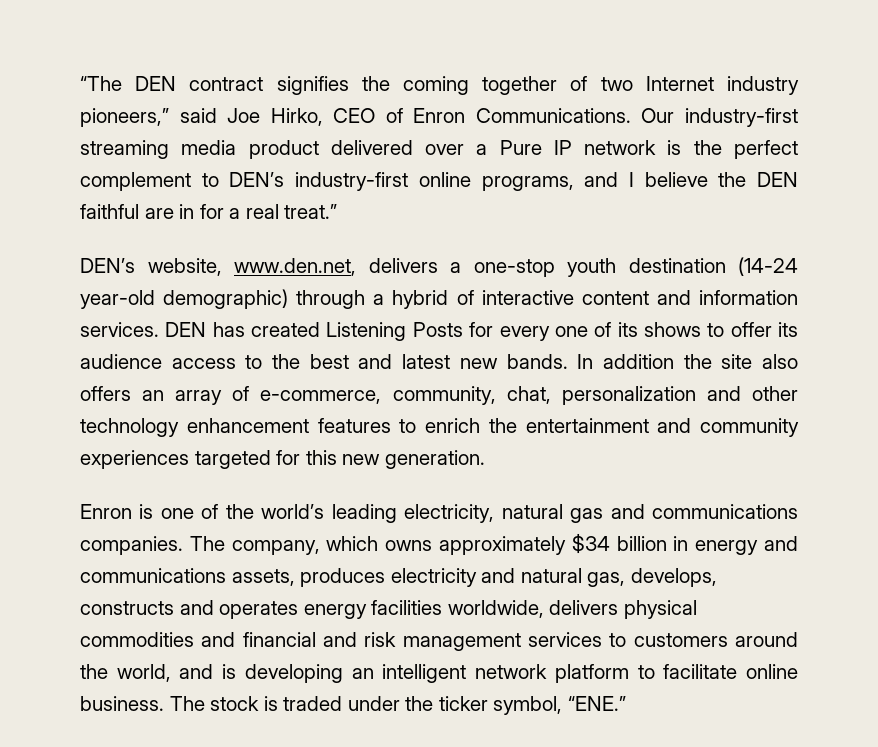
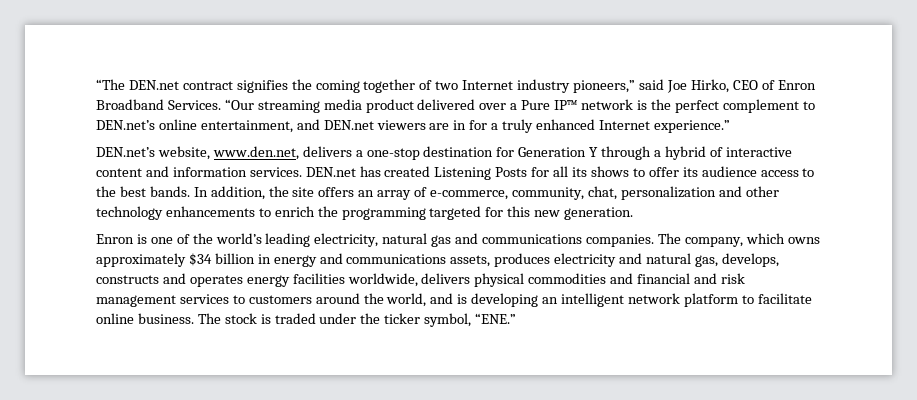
[135,76,177,91] DEN -> [128,80,179,90] DEN.net
[475,108,798,127] Communications. Our industry-first -> [96,99,254,110] Broadband Services. “Our
[553,140,572,155] IP -> [554,100,578,110] IP™
[229,172,799,191] [80,204,338,219] [80,258,135,273] DEN’s industry-first online programs, and I believe the DEN faithful are in for a real treat.” // DEN’s -> [96,119,730,133] [96,147,155,157] DEN.net’s online entertainment, and DEN.net viewers are in for a truly enhanced Internet experience.” // DEN.net’s
[567,257,798,277] [80,289,289,309] youth destination (14-24 year-old demographic) -> [423,146,599,157] destination for Generation Y
[165,322,207,337] DEN -> [305,167,356,177] DEN.net
[499,322,612,341] every one of -> [553,166,569,177] all
[358,354,498,369] and latest new -> (146, 191) none
[602,354,674,369] addition -> [210,186,265,200] addition,
[762,354,799,369] also -> (315, 192) none
[186,418,391,433] enhancement features -> [165,206,255,217] enhancements
[525,418,799,437] [80,450,189,469] entertainment and community experiences -> [341,207,426,220] programming

